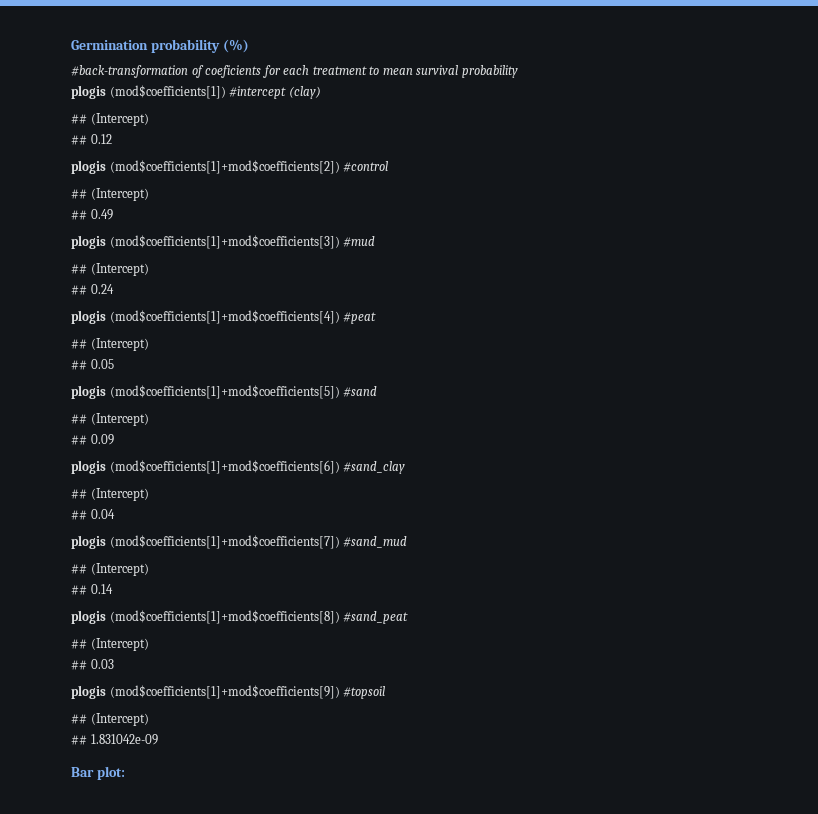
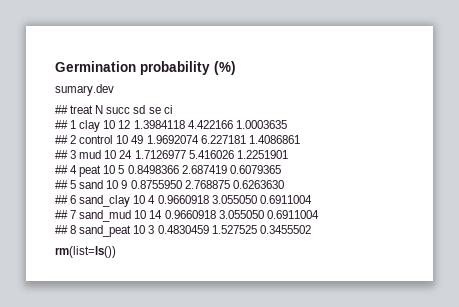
[71,65,518,78] [71,85,321,99] [71,113,149,126] [71,134,112,145] [71,160,389,174] [71,188,149,201] [71,209,113,220] [71,235,376,249] [71,263,149,276] [71,284,114,295] [71,310,377,324] [71,338,149,351] [71,359,114,370] [71,385,378,399] [71,413,149,426] [71,434,114,445] [71,460,406,474] [71,488,149,501] [71,509,115,520] [71,535,408,549] [71,563,149,576] [71,584,113,595] [71,610,409,624] [71,638,149,651] [71,659,114,670] [71,685,386,699] [71,713,149,726] [71,734,158,745] [71,766,125,780] #back-transformation of coeficients for each treatment to mean survival probability // plogis (mod$coefficients[1]) #intercept (clay) // ## (Intercept) // ## 0.12 // plogis (mod$coefficients[1]+mod$coefficients[2]) #control // ## (Intercept) // ## 0.49 // plogis (mod$coefficients[1]+mod$coefficients[3]) #mud // ## (Intercept) // ## 0.24 // plogis (mod$coefficients[1]+mod$coefficients[4]) #peat // ## (Intercept) // ## 0.05 // plogis (mod$coefficients[1]+mod$coefficients[5]) #sand // ## (Intercept) // ## 0.09 // plogis (mod$coefficients[1]+mod$coefficients[6]) #sand_clay // ## (Intercept) // ## 0.04 // plogis (mod$coefficients[1]+mod$coefficients[7]) #sand_mud // ## (Intercept) // ## 0.14 // plogis (mod$coefficients[1]+mod$coefficients[8]) #sand_peat // ## (Intercept) // ## 0.03 // plogis (mod$coefficients[1]+mod$coefficients[9]) #topsoil // ## (Intercept) // ## 1.831042e-09 // Bar plot: -> [55,84,114,96] [55,105,173,114] [55,120,287,132] [55,135,300,144] [55,150,288,159] [55,165,281,177] [55,180,284,189] [55,195,312,207] [55,210,319,222] [55,225,311,237] [55,246,116,258] sumary.dev // ## treat N succ sd se ci // ## 1 clay 10 12 1.3984118 4.422166 1.0003635 // ## 2 control 10 49 1.9692074 6.227181 1.4086861 // ## 3 mud 10 24 1.7126977 5.416026 1.2251901 // ## 4 peat 10 5 0.8498366 2.687419 0.6079365 // ## 5 sand 10 9 0.8755950 2.768875 0.6263630 // ## 6 sand_clay 10 4 0.9660918 3.055050 0.6911004 // ## 7 sand_mud 10 14 0.9660918 3.055050 0.6911004 // ## 8 sand_peat 10 3 0.4830459 1.527525 0.3455502 // rm(list=ls())

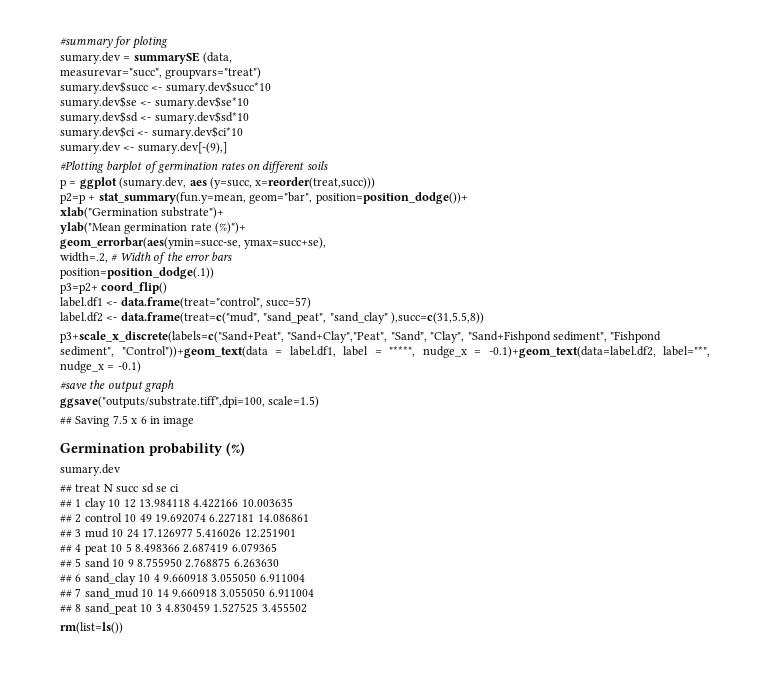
(55, 66) none -> [60,36,168,49] [60,52,233,64] [60,67,262,79] [60,81,271,94] [60,96,249,109] [60,111,249,124] [60,126,243,139] [60,142,227,154] [60,161,328,174] [60,177,376,189] [60,192,468,204] [60,207,225,219] [60,222,247,234] [60,237,327,249] [60,252,233,264] [60,267,214,279] [60,282,168,294] [60,297,312,309] [60,312,484,324] [60,331,662,343] [60,346,710,358] [60,361,141,373] [60,380,175,393] [60,396,320,408] [60,415,195,427] #summary for ploting // sumary.dev = summarySE (data, // measurevar="succ", groupvars="treat") // sumary.dev$succ <- sumary.dev$succ*10 // sumary.dev$se <- sumary.dev$se*10 // sumary.dev$sd <- sumary.dev$sd*10 // sumary.dev$ci <- sumary.dev$ci*10 // sumary.dev <- sumary.dev[-(9),] // #Plotting barplot of germination rates on different soils // p = ggplot (sumary.dev, aes (y=succ, x=reorder(treat,succ))) // p2=p + stat_summary(fun.y=mean, geom="bar", position=position_dodge())+ // xlab("Germination substrate")+ // ylab("Mean germination rate (%)")+ // geom_errorbar(aes(ymin=succ-se, ymax=succ+se), // width=.2, # Width of the error bars // position=position_dodge(.1)) // p3=p2+ coord_flip() // label.df1 <- data.frame(treat="control", succ=57) // label.df2 <- data.frame(treat=c("mud", "sand_peat", "sand_clay" ),succ=c(31,5.5,8)) // p3+scale_x_discrete(labels=c("Sand+Peat", "Sand+Clay","Peat", "Sand", "Clay", "Sand+Fishpond sediment", "Fishpond sediment", "Control"))+geom_text(data = label.df1, label = "***", nudge_x = -0.1)+geom_text(data=label.df2, label="*", nudge_x = -0.1) // #save the output graph // ggsave("outputs/substrate.tiff",dpi=100, scale=1.5) // ## Saving 7.5 x 6 in image //
[133,120,287,129] 1.3984118 4.422166 1.0003635 -> [138,498,293,508] 13.984118 4.422166 10.003635
[146,135,300,144] 1.9692074 6.227181 1.4086861 -> [154,513,309,523] 19.692074 6.227181 14.086861
[134,150,288,159] 1.7126977 5.416026 1.2251901 -> [141,528,296,538] 17.126977 5.416026 12.251901
[127,165,281,174] 0.8498366 2.687419 0.6079365 -> [134,543,277,553] 8.498366 2.687419 6.079365
[130,180,284,189] 0.8755950 2.768875 0.6263630 -> [136,558,279,568] 8.755950 2.768875 6.263630
[157,195,312,204] 0.9660918 3.055050 0.6911004 -> [162,573,305,582] 9.660918 3.055050 6.911004
[164,210,319,219] 0.9660918 3.055050 0.6911004 -> [171,588,314,597] 9.660918 3.055050 6.911004
[157,225,311,234] 0.4830459 1.527525 0.3455502 -> [164,603,307,613] 4.830459 1.527525 3.455502

